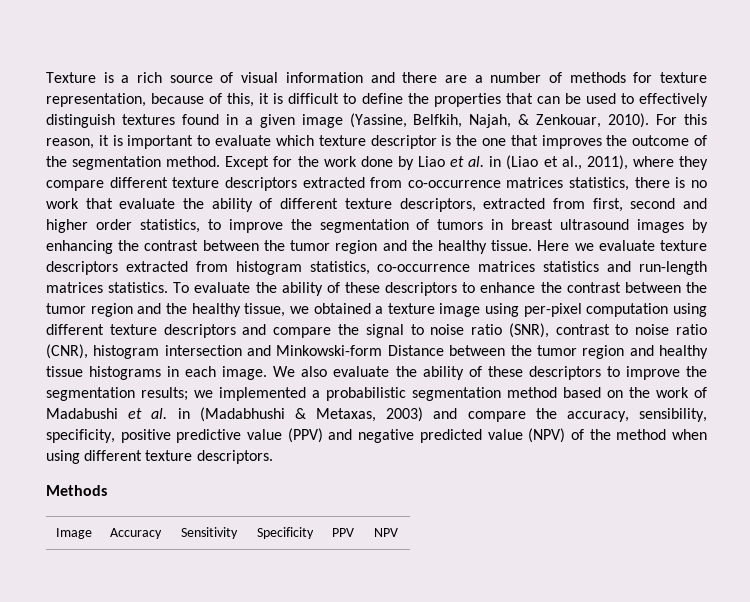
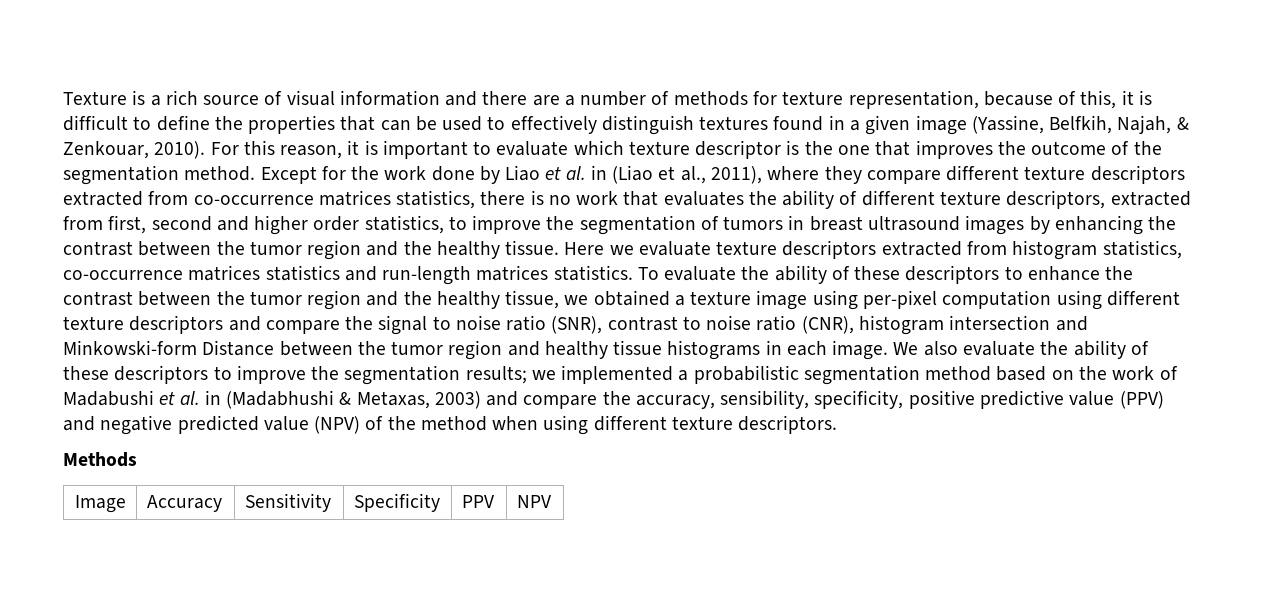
[119,198,176,209] evaluate -> [663,191,744,206] evaluates

